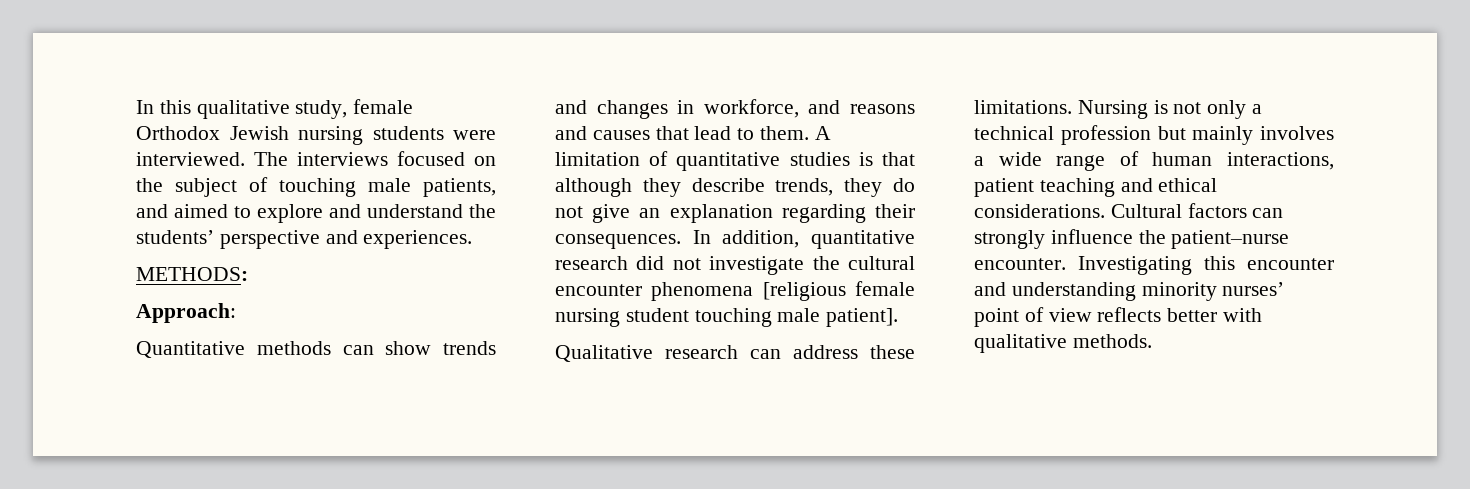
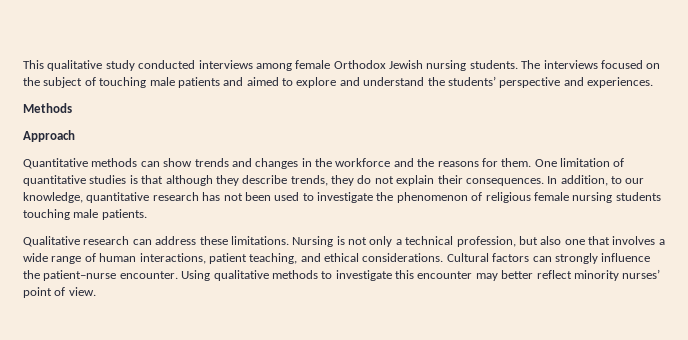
[136,100,348,119] In this qualitative study, -> [23,60,292,71] This qualitative study conducted interviews among
[372,126,496,140] [136,152,245,166] students were interviewed. -> [469,60,518,69] students.
[423,178,496,197] patients, -> [177,77,220,88] patients
[136,267,248,281] [136,303,236,323] METHODS: // Approach: -> [23,103,72,113] [23,130,75,142] Methods // Approach
[703,99,915,118] [555,126,831,140] workforce, and reasons and causes that lead to them. A -> [315,158,557,167] the workforce and the reasons for them. One
[592,204,915,223] [555,230,915,249] [555,256,915,275] [555,282,846,301] give an explanation regarding their consequences. In addition, quantitative research did not investigate the cultural encounter phenomena [religious -> [396,175,645,186] [23,192,531,203] explain their consequences. In addition, to our knowledge, quantitative research has not been used to investigate the phenomenon of religious
[625,308,899,327] student touching male patient]. -> [615,192,661,201] [23,209,147,220] students touching male patients.
[1060,125,1254,145] profession but mainly -> [456,236,610,247] profession, but also one that
[1039,178,1115,197] teaching -> [249,253,298,264] teaching,
[1078,256,1334,275] [974,282,1285,301] [974,307,1263,327] [974,334,1152,353] Investigating this encounter and understanding minority nurses’ point of view reflects better with qualitative methods. -> [181,269,661,281] [23,287,96,298] Using qualitative methods to investigate this encounter may better reflect minority nurses’ point of view.

